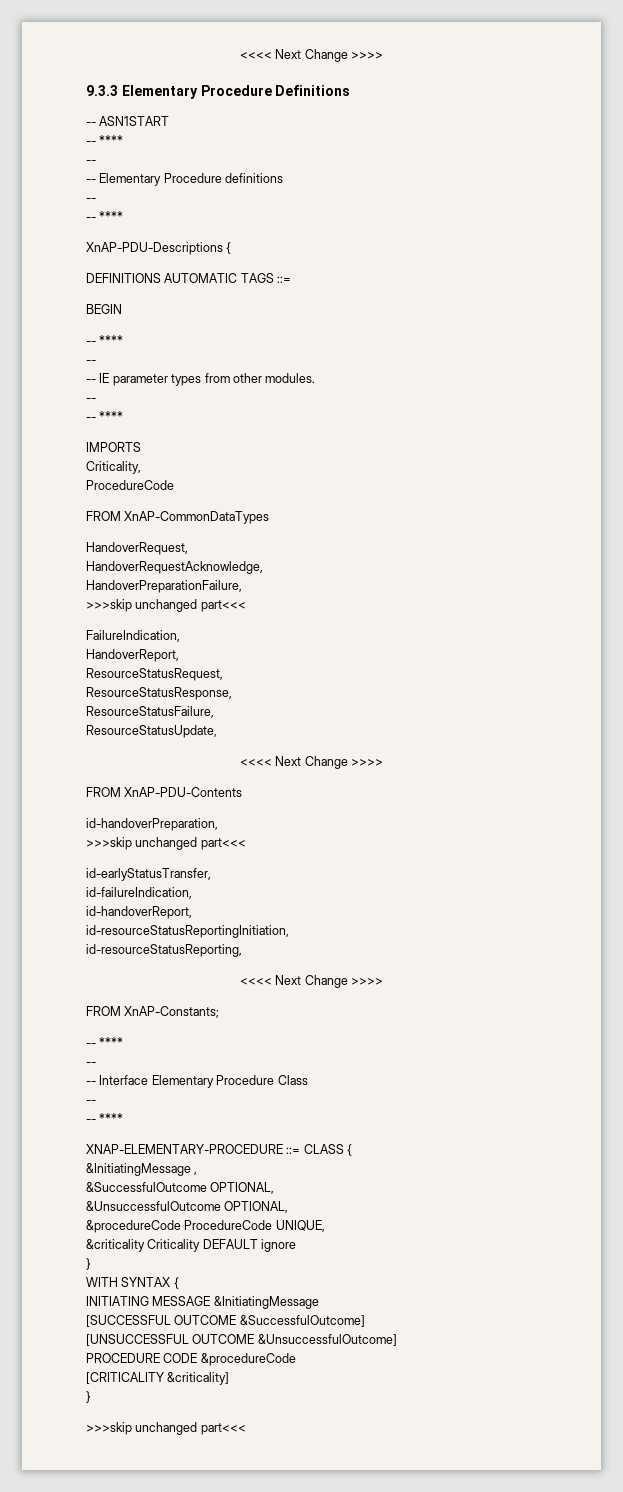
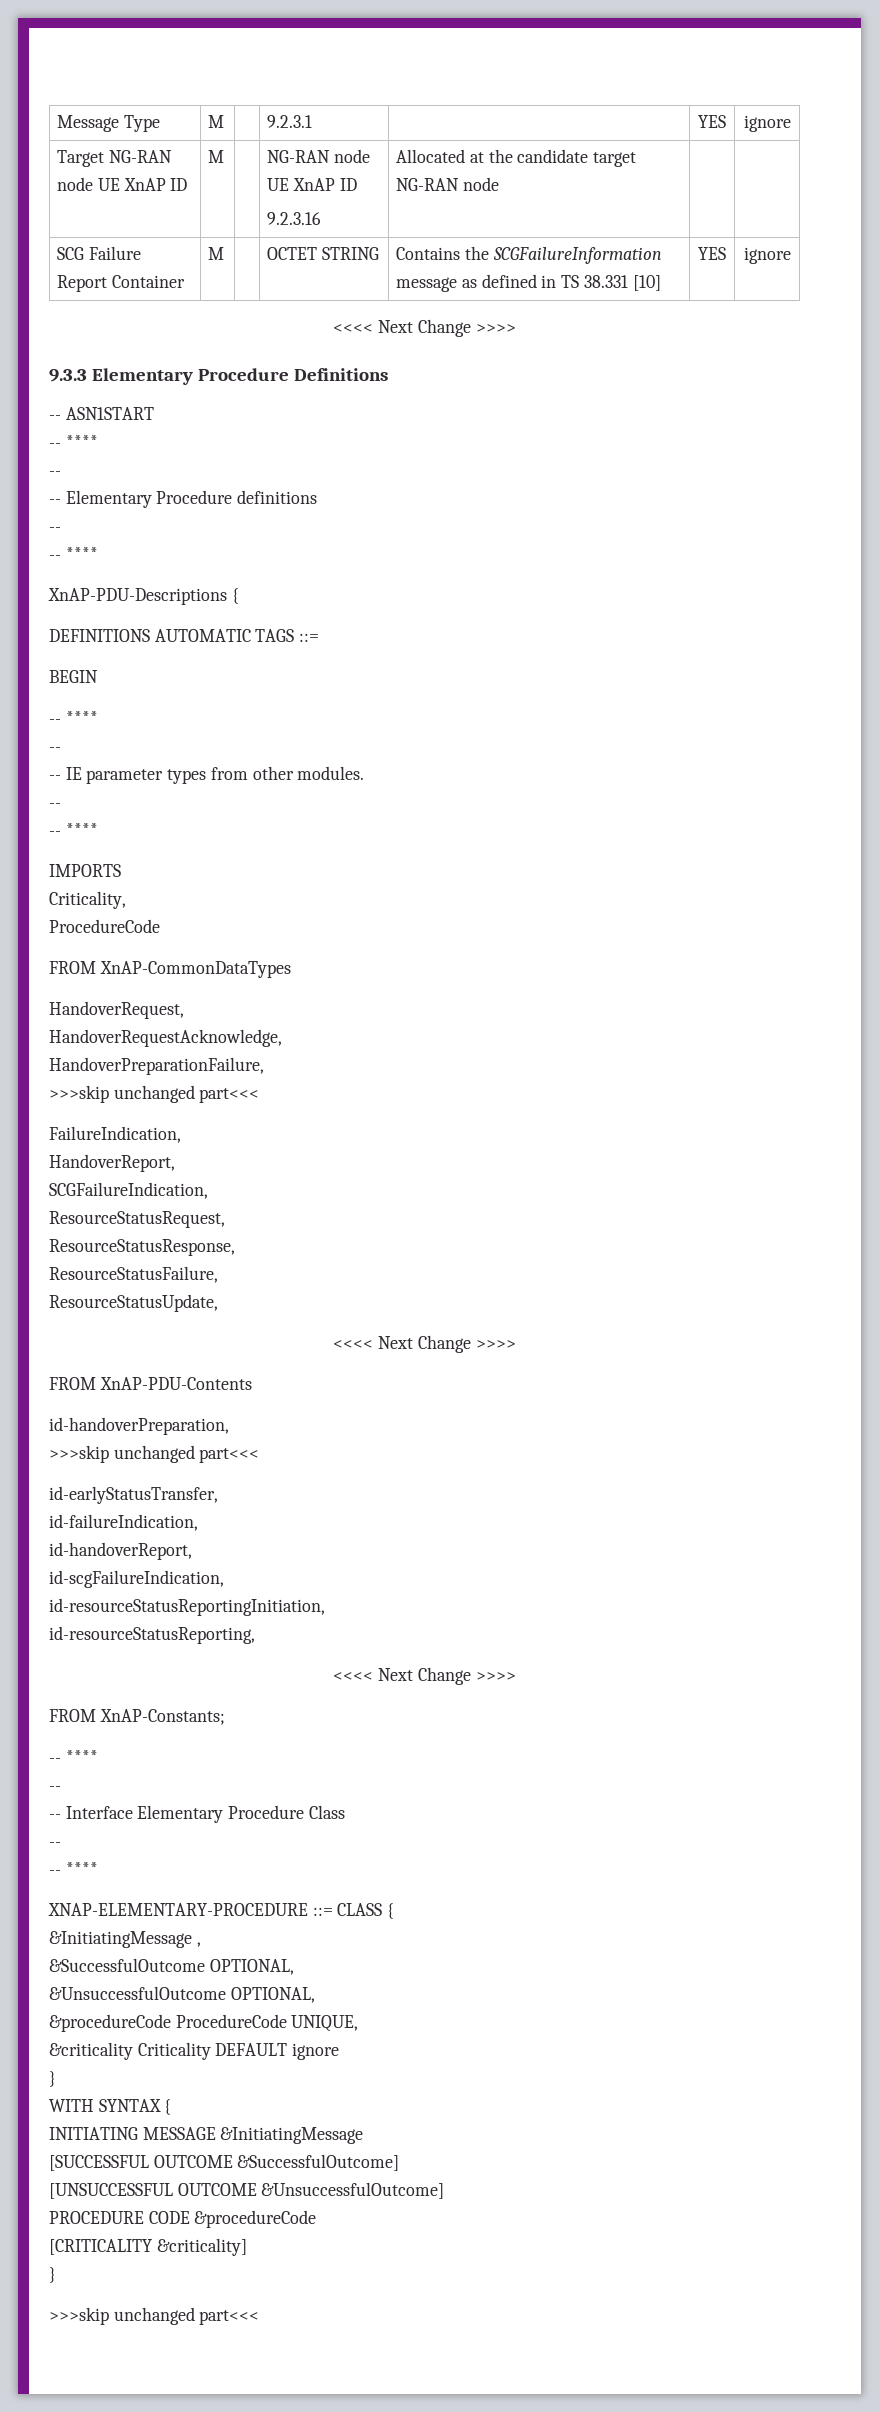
(239, 55) none -> [57,115,160,132] [208,115,225,128] [267,115,313,128] [698,115,726,128] [743,115,791,132] [57,150,172,167] [57,177,188,191] [208,150,225,163] [267,149,370,163] [267,178,357,191] [267,212,322,225] [396,149,637,167] [396,177,499,191] [57,246,141,260] [57,275,185,292] [208,247,225,260] [267,247,379,260] [396,246,662,264] [396,274,661,292] [698,247,726,260] [743,247,791,264] Message Type | M | | 9.2.3.1 | | YES | ignore // Target NG-RAN node UE XnAP ID | M | | NG-RAN node UE XnAP ID // 9.2.3.16 | Allocated at the candidate target NG-RAN node | | // SCG Failure Report Container | M | | OCTET STRING | Contains the SCGFailureInformation message as defined in TS 38.331 [10] | YES | ignore //
(179, 655) none -> [49,1182,208,1199] // SCGFailureIndication,
(192, 912) none -> [49,1570,224,1588] // id-scgFailureIndication,

